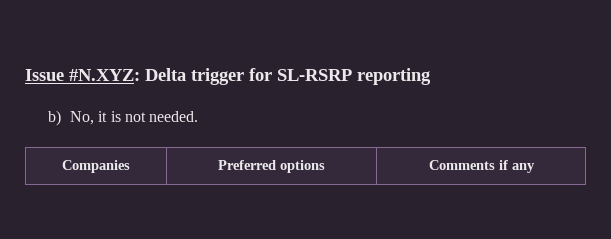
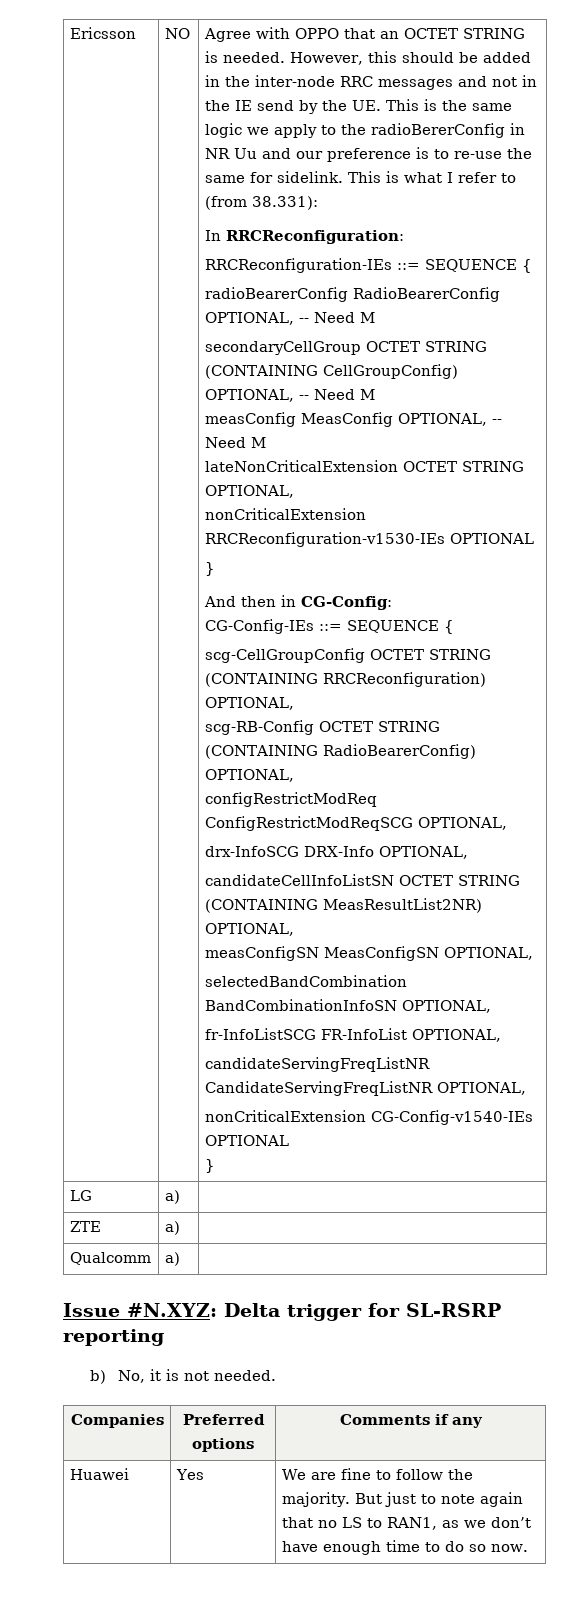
(25, 75) none -> [69,27,136,39] [164,28,190,39] [203,27,525,42] [204,51,531,65] [204,75,537,90] [204,99,512,114] [204,123,525,138] [204,147,532,162] [204,171,516,183] [204,196,318,210] [204,230,404,244] [204,258,532,273] [204,287,500,302] [204,312,375,325] [204,341,487,355] [204,364,458,379] [204,389,375,402] [204,412,502,427] [204,437,266,448] [204,460,524,472] [204,485,294,498] [204,508,366,520] [204,532,534,547] [204,562,215,576] [203,595,392,610] [204,619,454,634] [204,648,491,663] [204,672,486,687] [204,697,294,710] [204,720,440,735] [204,744,476,759] [204,769,294,782] [204,792,377,807] [204,816,507,831] [204,846,468,859] [204,874,520,886] [204,898,482,913] [204,923,294,936] [204,946,533,961] [204,975,407,987] [204,999,491,1013] [204,1028,501,1042] [204,1057,430,1072] [204,1081,526,1096] [204,1110,533,1125] [204,1135,289,1146] [204,1159,215,1173] [69,1190,92,1201] [164,1190,180,1204] [69,1221,101,1232] [164,1221,180,1235] [69,1252,151,1265] [164,1252,180,1266] Ericsson | NO | Agree with OPPO that an OCTET STRING is needed. However, this should be added in the inter-node RRC messages and not in the IE send by the UE. This is the same logic we apply to the radioBererConfig in NR Uu and our preference is to re-use the same for sidelink. This is what I refer to (from 38.331): // In RRCReconfiguration: // RRCReconfiguration-IEs ::= SEQUENCE { // radioBearerConfig RadioBearerConfig OPTIONAL, -- Need M // secondaryCellGroup OCTET STRING (CONTAINING CellGroupConfig) OPTIONAL, -- Need M // measConfig MeasConfig OPTIONAL, -- Need M // lateNonCriticalExtension OCTET STRING OPTIONAL, // nonCriticalExtension RRCReconfiguration-v1530-IEs OPTIONAL // } // And then in CG-Config: // CG-Config-IEs ::= SEQUENCE { // scg-CellGroupConfig OCTET STRING (CONTAINING RRCReconfiguration) OPTIONAL, // scg-RB-Config OCTET STRING (CONTAINING RadioBearerConfig) OPTIONAL, // configRestrictModReq ConfigRestrictModReqSCG OPTIONAL, // drx-InfoSCG DRX-Info OPTIONAL, // candidateCellInfoListSN OCTET STRING (CONTAINING MeasResultList2NR) OPTIONAL, // measConfigSN MeasConfigSN OPTIONAL, // selectedBandCombination BandCombinationInfoSN OPTIONAL, // fr-InfoListSCG FR-InfoList OPTIONAL, // candidateServingFreqListNR CandidateServingFreqListNR OPTIONAL, // nonCriticalExtension CG-Config-v1540-IEs OPTIONAL // } // LG | a) | // ZTE | a) | // Qualcomm | a) | //
(535, 168) none -> [69,1468,129,1480] [175,1469,204,1480] [281,1468,473,1480] [281,1492,523,1507] [281,1517,531,1530] [281,1540,528,1555] // Huawei | Yes | We are fine to follow the majority. But just to note again that no LS to RAN1, as we don’t have enough time to do so now.

